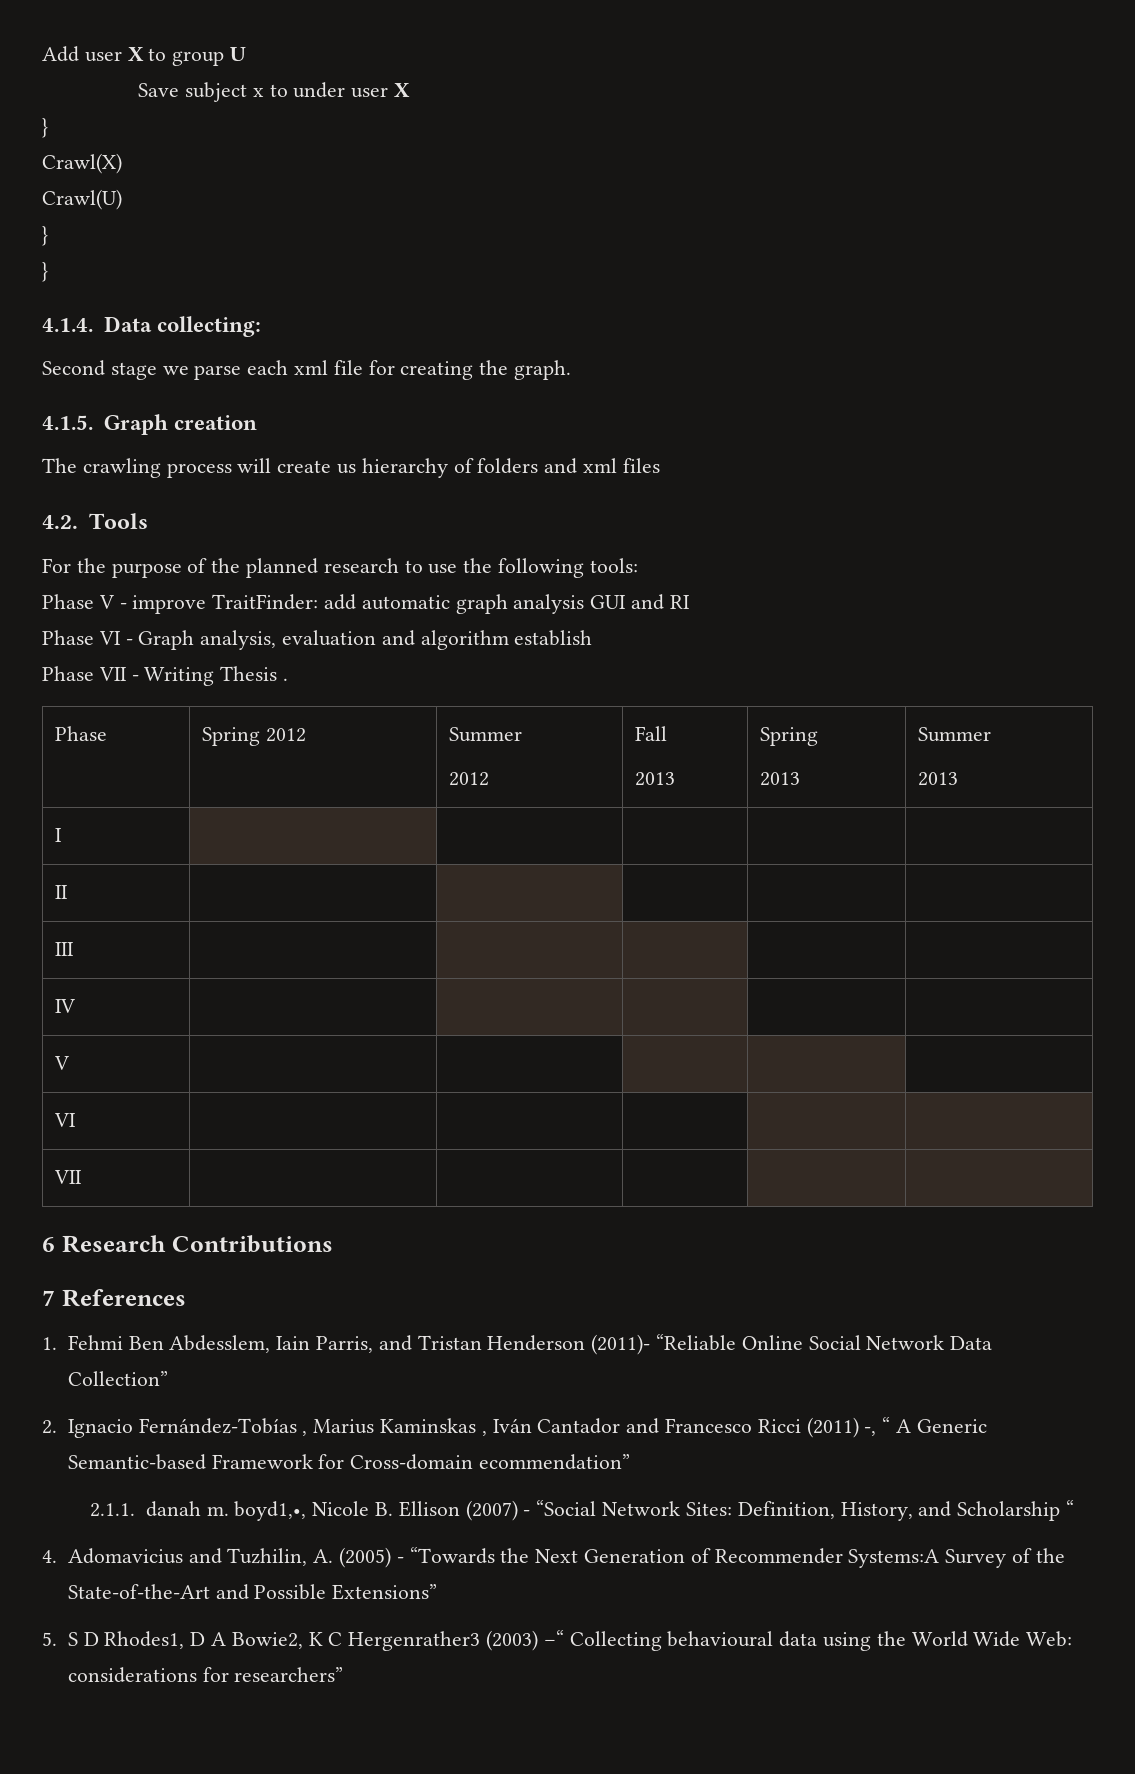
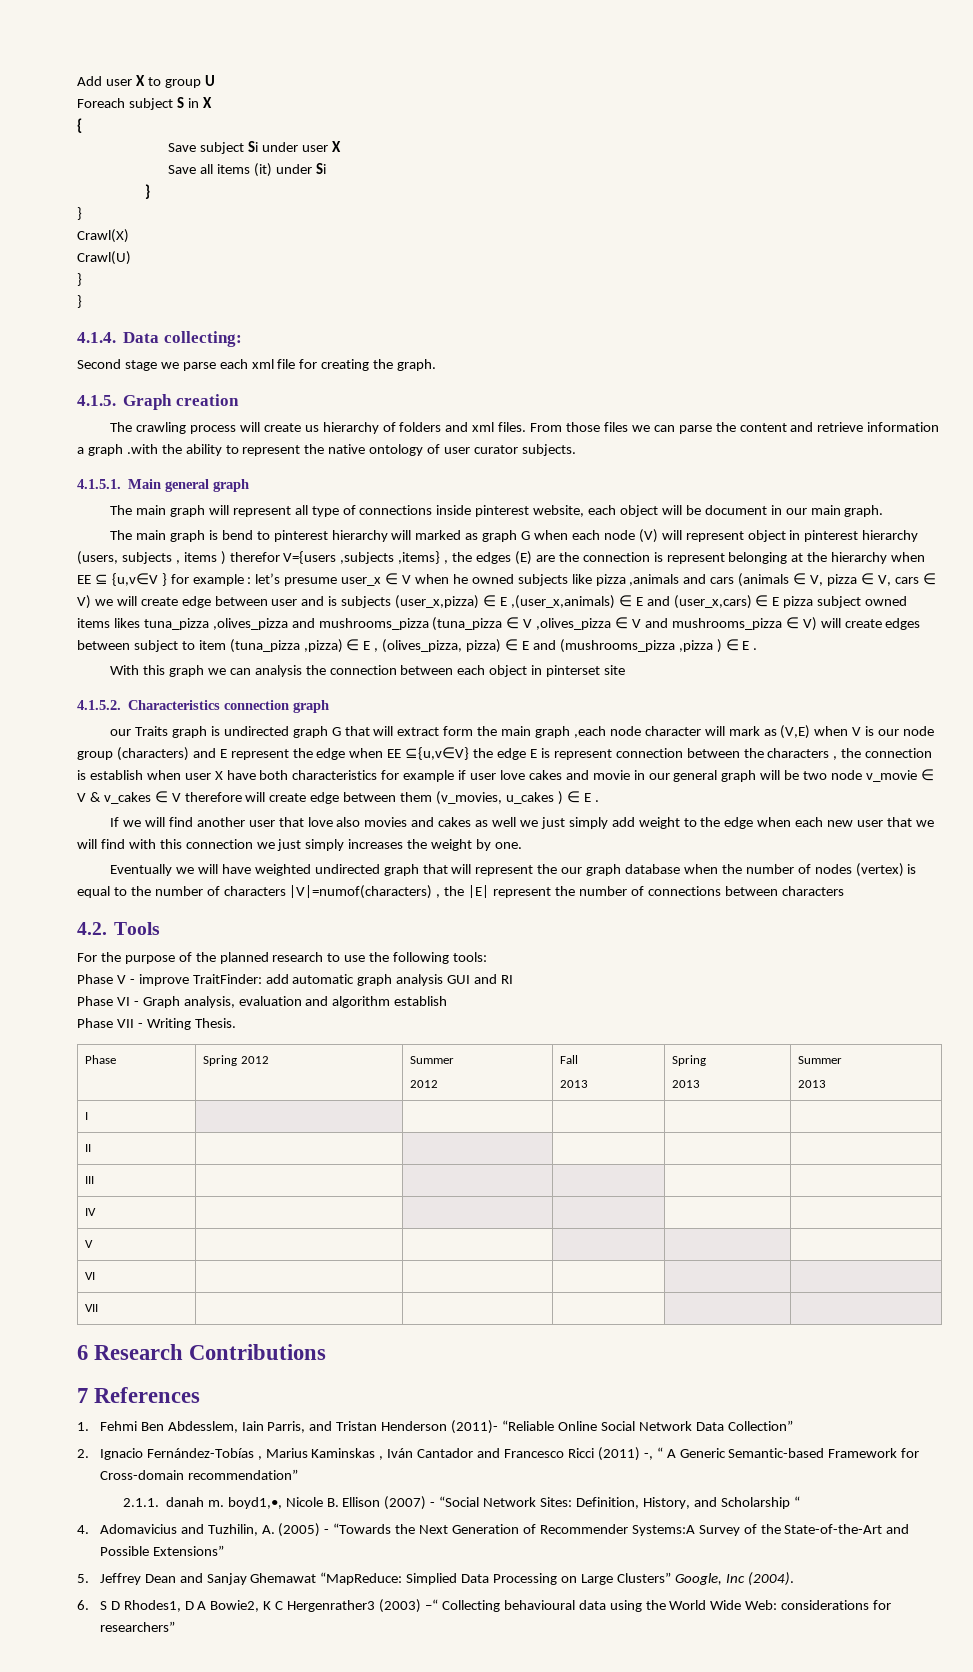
(247, 54) none -> [77,97,212,110] [77,118,82,133] // Foreach subject S in X // {
[252,84,288,97] x to -> [248,141,259,152] Si
(411, 90) none -> [168,163,326,177] [145,184,151,199] // Save all items (it) under Si // }
[622,458,660,473] files -> [498,422,940,434] [77,444,576,456] [77,479,250,492] [110,505,884,517] [110,529,919,543] [77,551,926,565] [77,573,936,587] [77,595,908,609] [77,617,921,631] [77,639,758,653] [110,665,626,677] [77,700,330,713] [110,725,935,739] [77,747,933,761] [77,769,934,782] [77,791,599,805] [110,817,934,829] [77,839,522,851] [110,863,917,877] [77,885,844,899] files. From those files we can parse the content and retrieve information a graph .with the ability to represent the native ontology of user curator subjects. // 4.1.5.1. Main general graph // The main graph will represent all type of connections inside pinterest website, each object will be document in our main graph. // The main graph is bend to pinterest hierarchy will marked as graph G when each node (V) will represent object in pinterest hierarchy (users, subjects , items ) therefor V={users ,subjects ,items} , the edges (E) are the connection is represent belonging at the hierarchy when EE ⊆ {u,v∈V } for example : let’s presume user_x ∈ V when he owned subjects like pizza ,animals and cars (animals ∈ V, pizza ∈ V, cars ∈ V) we will create edge between user and is subjects (user_x,pizza) ∈ E ,(user_x,animals) ∈ E and (user_x,cars) ∈ E pizza subject owned items likes tuna_pizza ,olives_pizza and mushrooms_pizza (tuna_pizza ∈ V ,olives_pizza ∈ V and mushrooms_pizza ∈ V) will create edges between subject to item (tuna_pizza ,pizza) ∈ E , (olives_pizza, pizza) ∈ E and (mushrooms_pizza ,pizza ) ∈ E . // With this graph we can analysis the connection between each object in pinterset site // 4.1.5.2. Characteristics connection graph // our Traits graph is undirected graph G that will extract form the main graph ,each node character will mark as (V,E) when V is our node group (characters) and E represent the edge when EE ⊆{u,v∈V} the edge E is represent connection between the characters , the connection is establish when user X have both characteristics for example if user love cakes and movie in our general graph will be two node v_movie ∈ V & v_cakes ∈ V therefore will create edge between them (v_movies, u_cakes ) ∈ E . // If we will find another user that love also movies and cakes as well we just simply add weight to the edge when each new user that we will find with this connection we just simply increases the weight by one. // Eventually we will have weighted undirected graph that will represent the our graph database when the number of nodes (vertex) is equal to the number of characters |V|=numof(characters) , the |E| represent the number of connections between characters
[220,666,289,681] Thesis . -> [194,1018,236,1028] Thesis.
[478,1454,630,1470] ecommendation” -> [187,1469,298,1480] recommendation”
(57, 1639) none -> [99,1572,794,1586] [77,1600,89,1610] Jeffrey Dean and Sanjay Ghemawat “MapReduce: Simplied Data Processing on Large Clusters” Google, Inc (2004). // 6.

